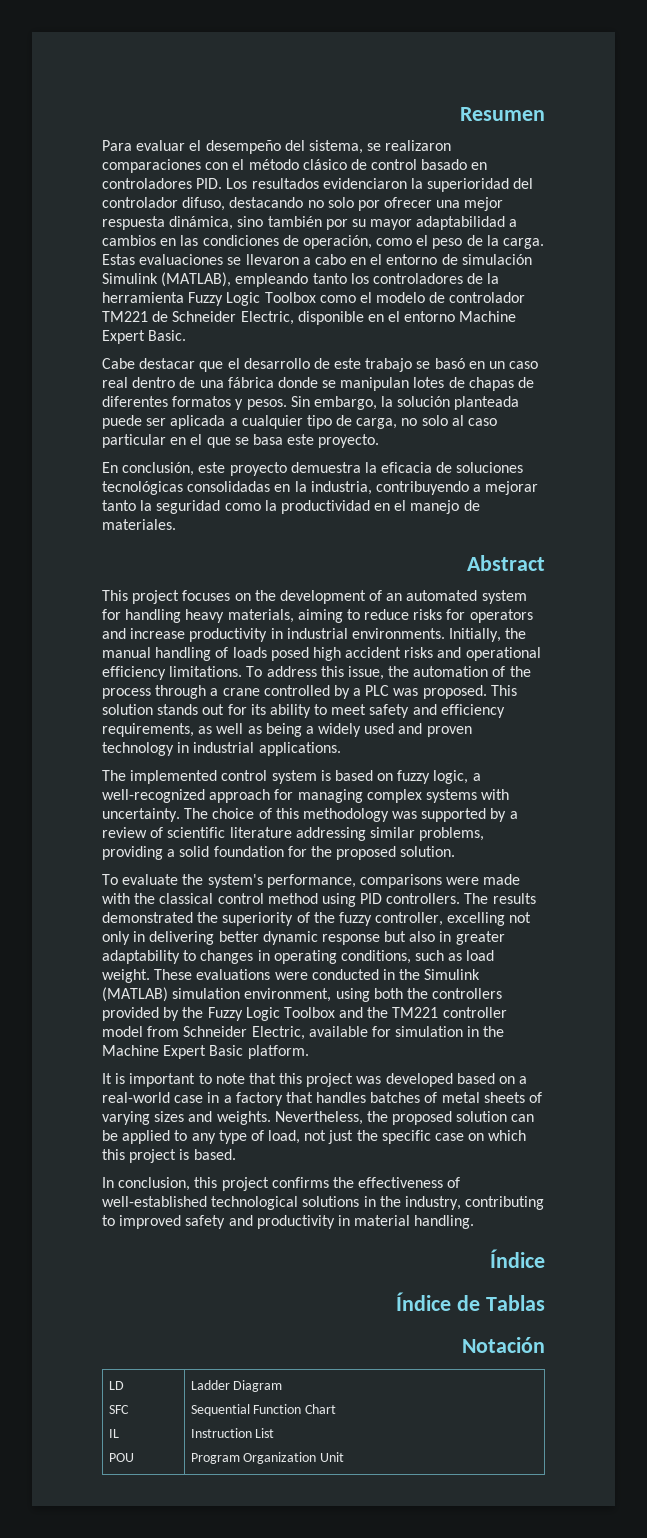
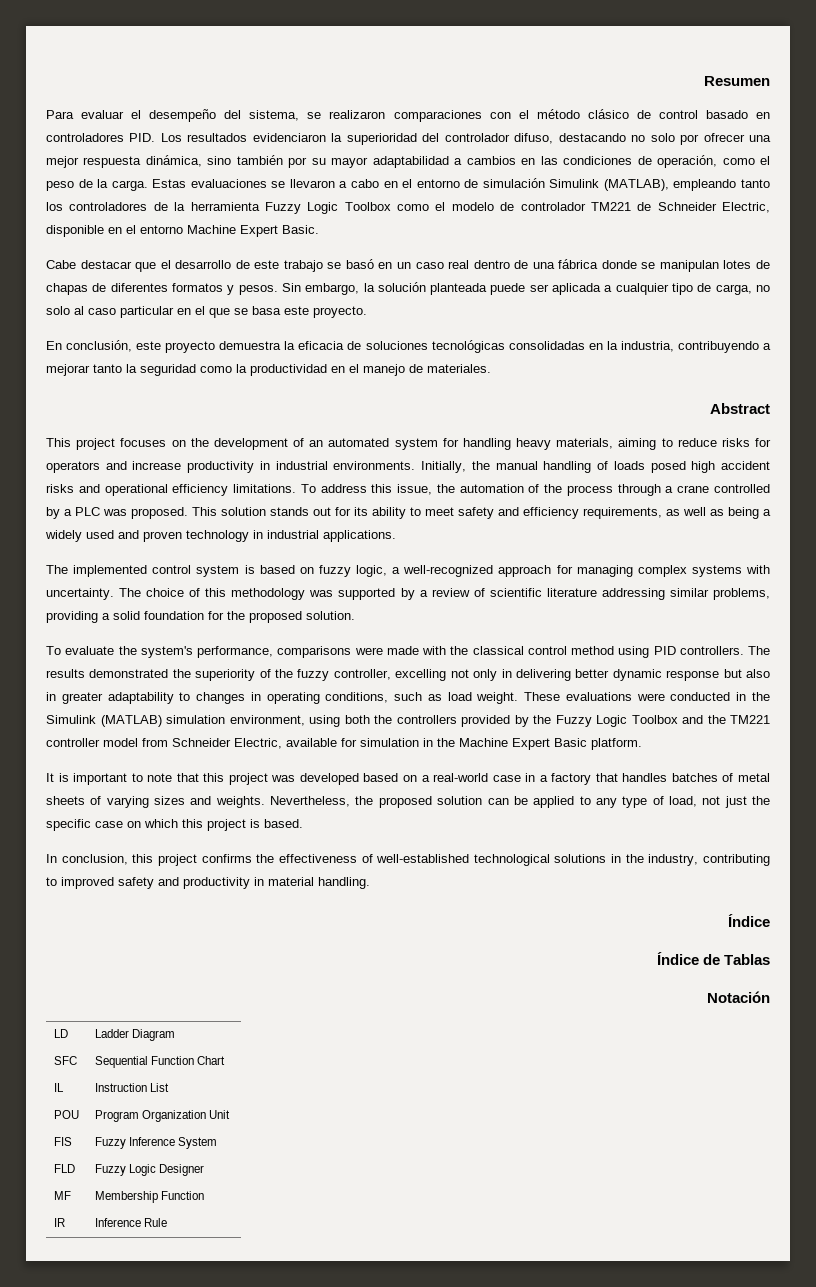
(134, 1457) none -> [53,1137,72,1146] [53,1164,75,1173] [53,1191,71,1200] [53,1218,65,1227] // FIS // FLD // MF // IR
(345, 1457) none -> [94,1137,218,1149] [94,1164,205,1176] [94,1191,205,1203] [94,1218,168,1227] // Fuzzy Inference System // Fuzzy Logic Designer // Membership Function // Inference Rule

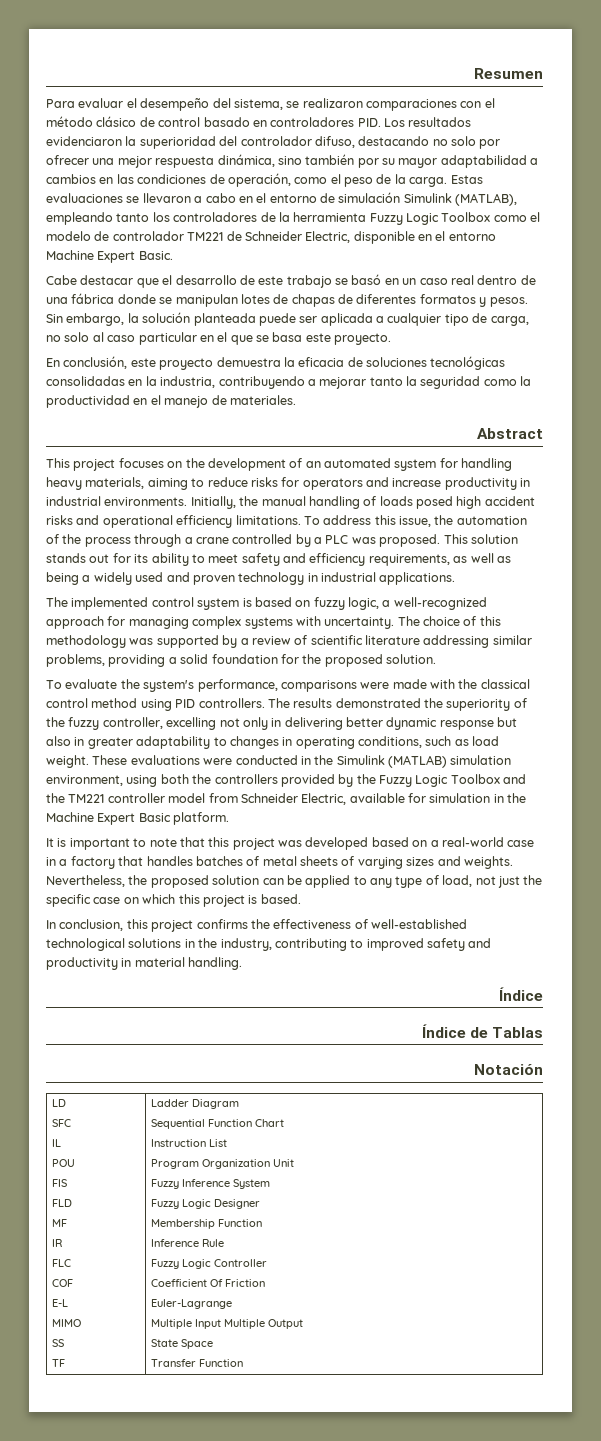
(65, 1222) none -> [52,1259,72,1267] [52,1279,74,1287] [52,1299,69,1307] [52,1319,82,1327] [52,1339,65,1347] [52,1359,66,1367] // FLC // COF // E-L // MIMO // SS // TF
(168, 1222) none -> [151,1259,268,1269] [151,1279,266,1287] [151,1299,233,1309] [151,1319,304,1329] [151,1339,214,1349] [151,1359,244,1367] // Fuzzy Logic Controller // Coefficient Of Friction // Euler-Lagrange // Multiple Input Multiple Output // State Space // Transfer Function

